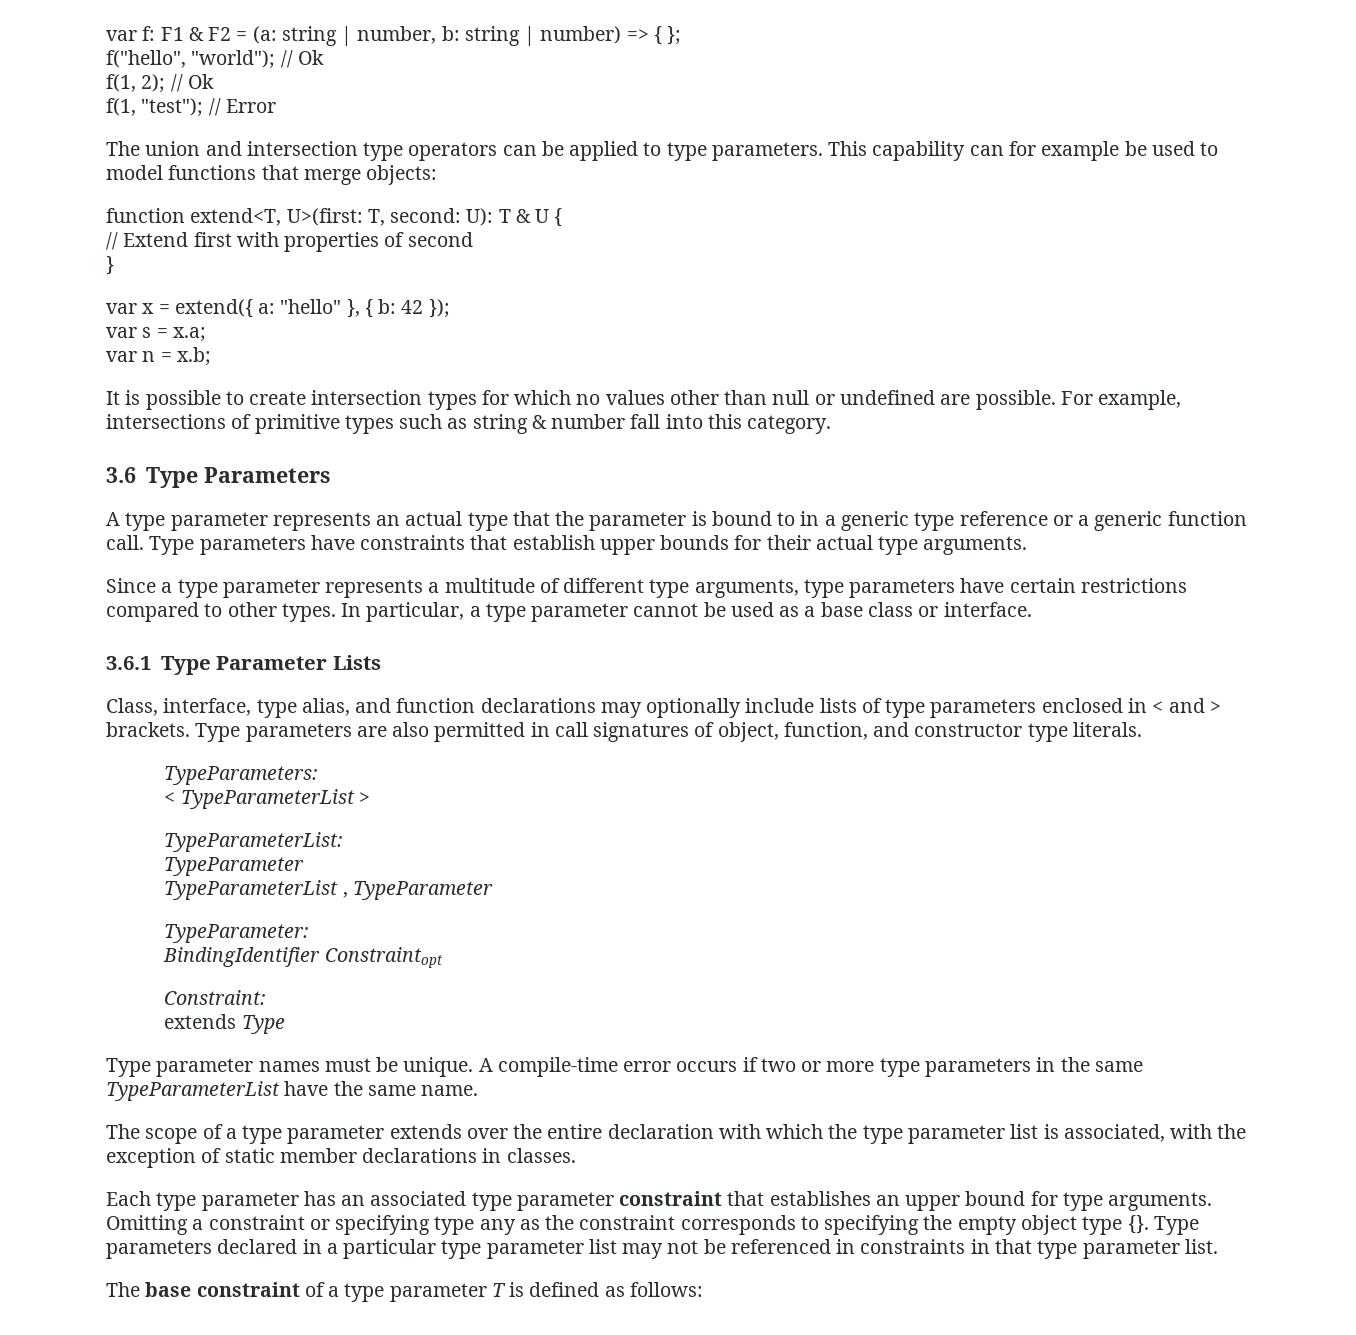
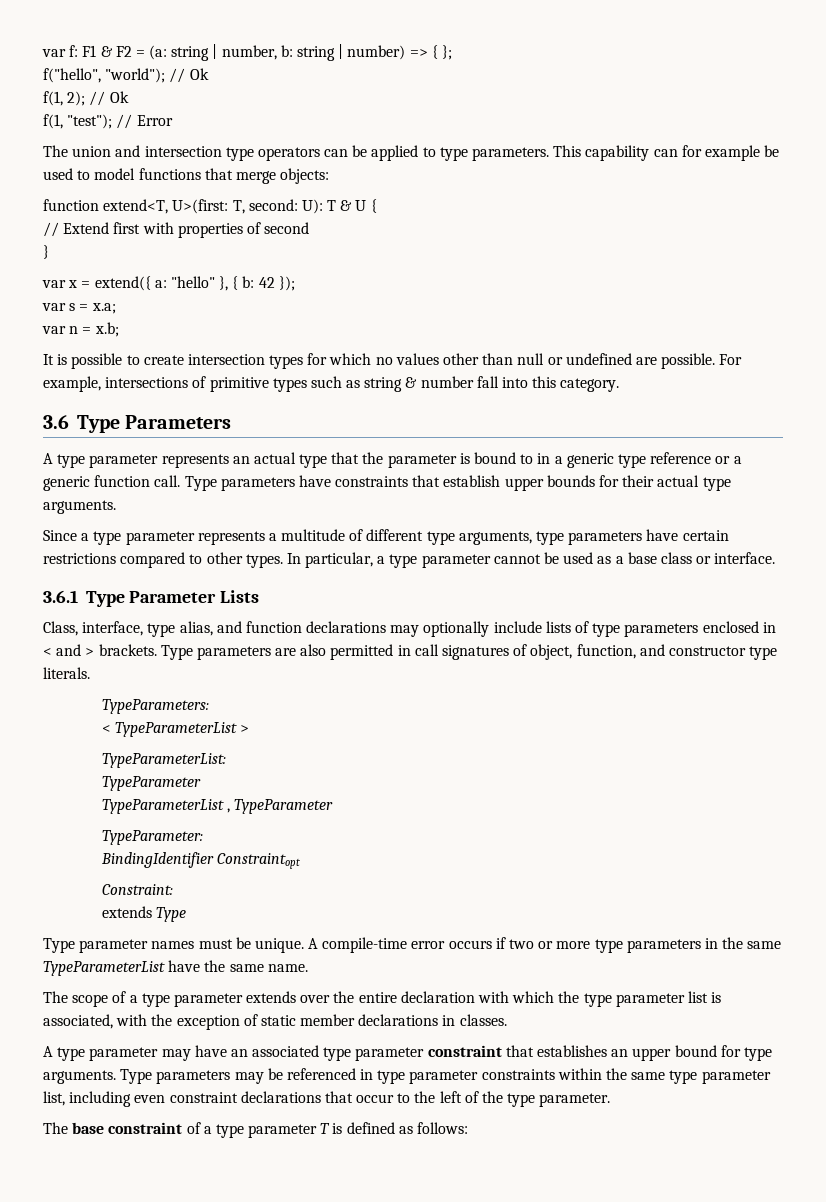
[106,1191,336,1211] Each type parameter has -> [43,1045,227,1061] A type parameter may have
[106,1215,1199,1235] [106,1239,1218,1259] Omitting a constraint or specifying type any as the constraint corresponds to specifying the empty object type {}. Type parameters declared in a particular type parameter list may not be referenced in constraints in that type parameter list. -> [120,1068,771,1084] [43,1091,611,1107] Type parameters may be referenced in type parameter constraints within the same type parameter list, including even constraint declarations that occur to the left of the type parameter.

